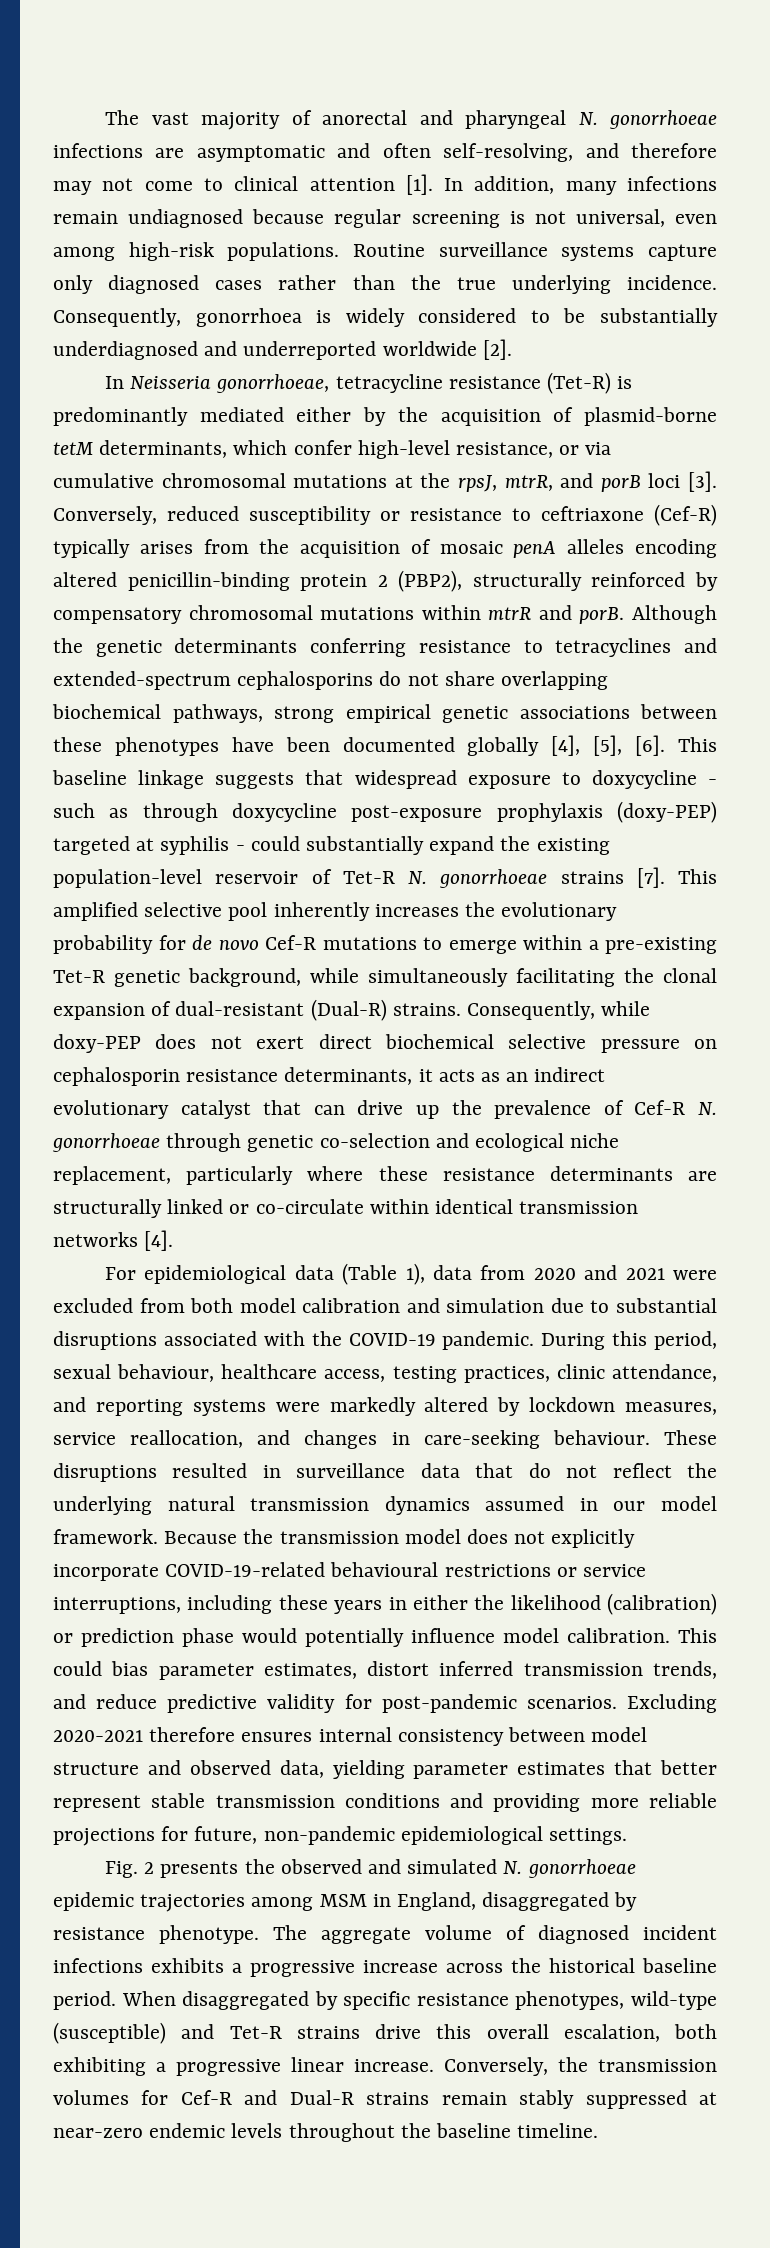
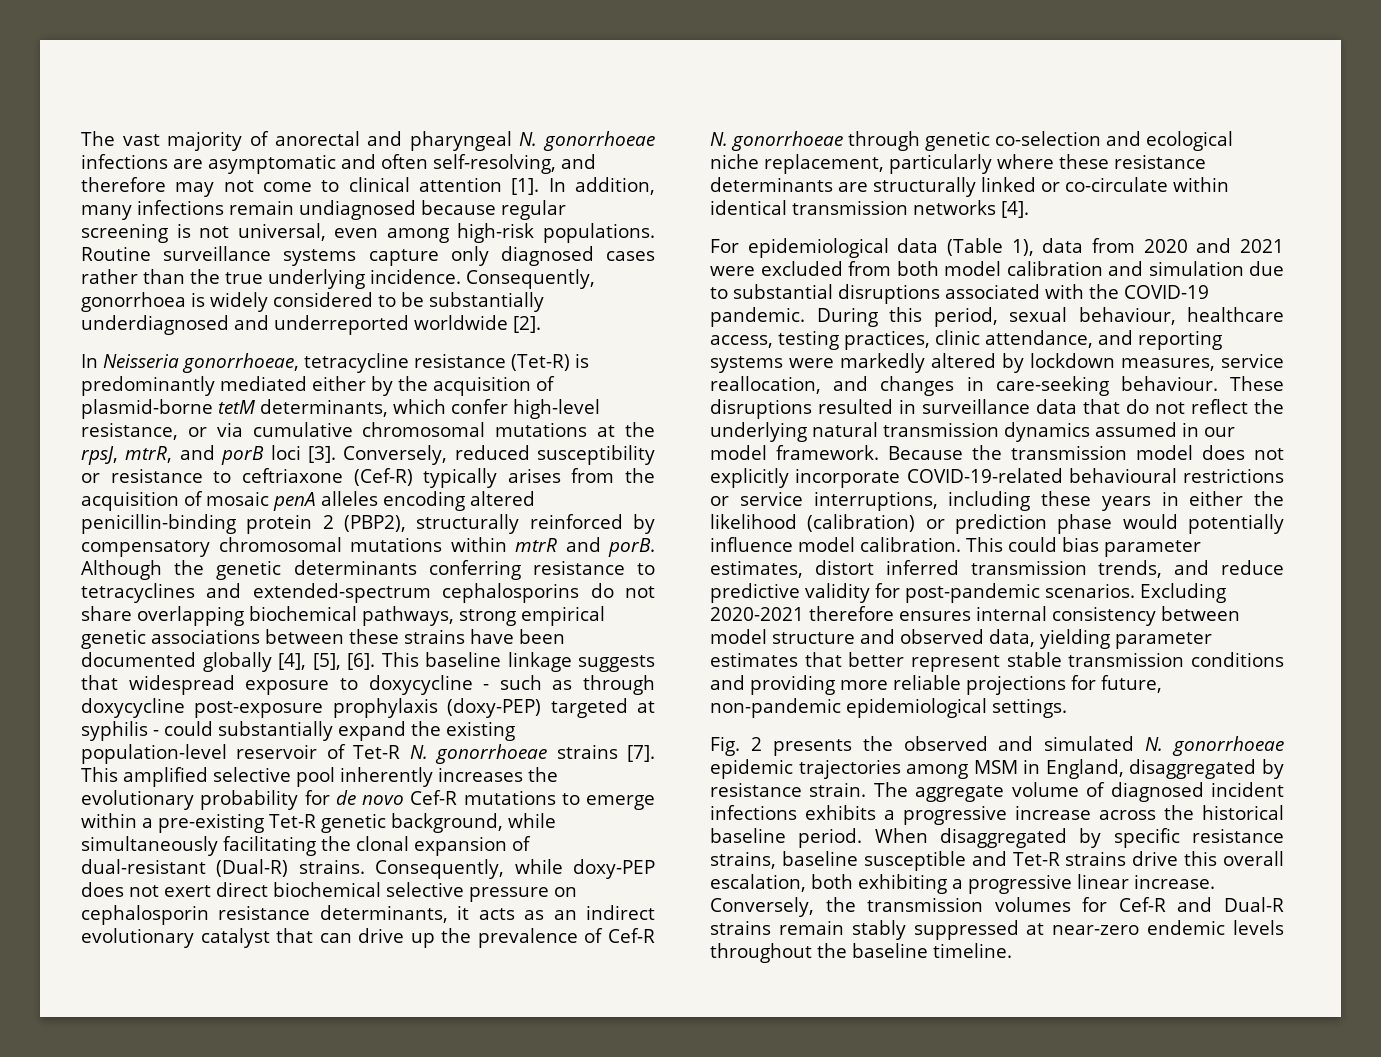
[114,737,219,756] phenotypes -> [404,629,465,644] strains
[159,1925,259,1944] phenotype. -> [809,782,867,797] strain.
[515,1991,717,2010] [53,2022,166,2044] phenotypes, wild-type (susceptible) -> [710,851,966,871] strains, baseline susceptible

